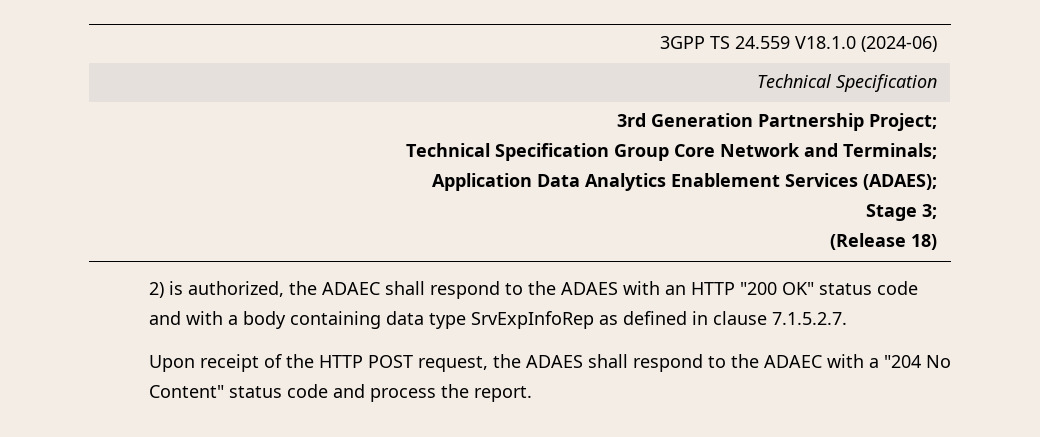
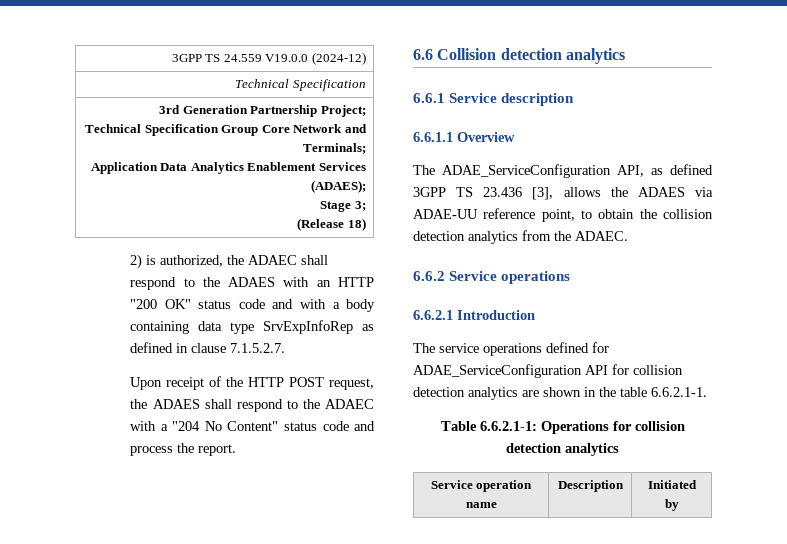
[795,36,938,52] V18.1.0 (2024-06) -> [265,52,366,65] V19.0.0 (2024-12)
(532, 394) none -> [413,48,625,64] [413,93,575,106] [413,132,515,142] [413,164,713,178] [413,187,713,200] [413,208,713,222] [413,230,628,244] [413,271,571,284] [413,310,535,320] [413,342,609,356] [413,364,683,378] [413,387,707,400] [440,421,685,434] [506,443,619,456] [430,480,533,492] [465,502,497,508] [557,480,624,492] [647,480,697,489] [664,499,679,511] // 6.6 Collision detection analytics // 6.6.1 Service description // 6.6.1.1 Overview // The ADAE_ServiceConfiguration API, as defined 3GPP TS 23.436 [3], allows the ADAES via ADAE-UU reference point, to obtain the collision detection analytics from the ADAEC. // 6.6.2 Service operations // 6.6.2.1 Introduction // The service operations defined for ADAE_ServiceConfiguration API for collision detection analytics are shown in the table 6.6.2.1-1. // Table 6.6.2.1-1: Operations for collision detection analytics // Service operation name | Description | Initiated by

